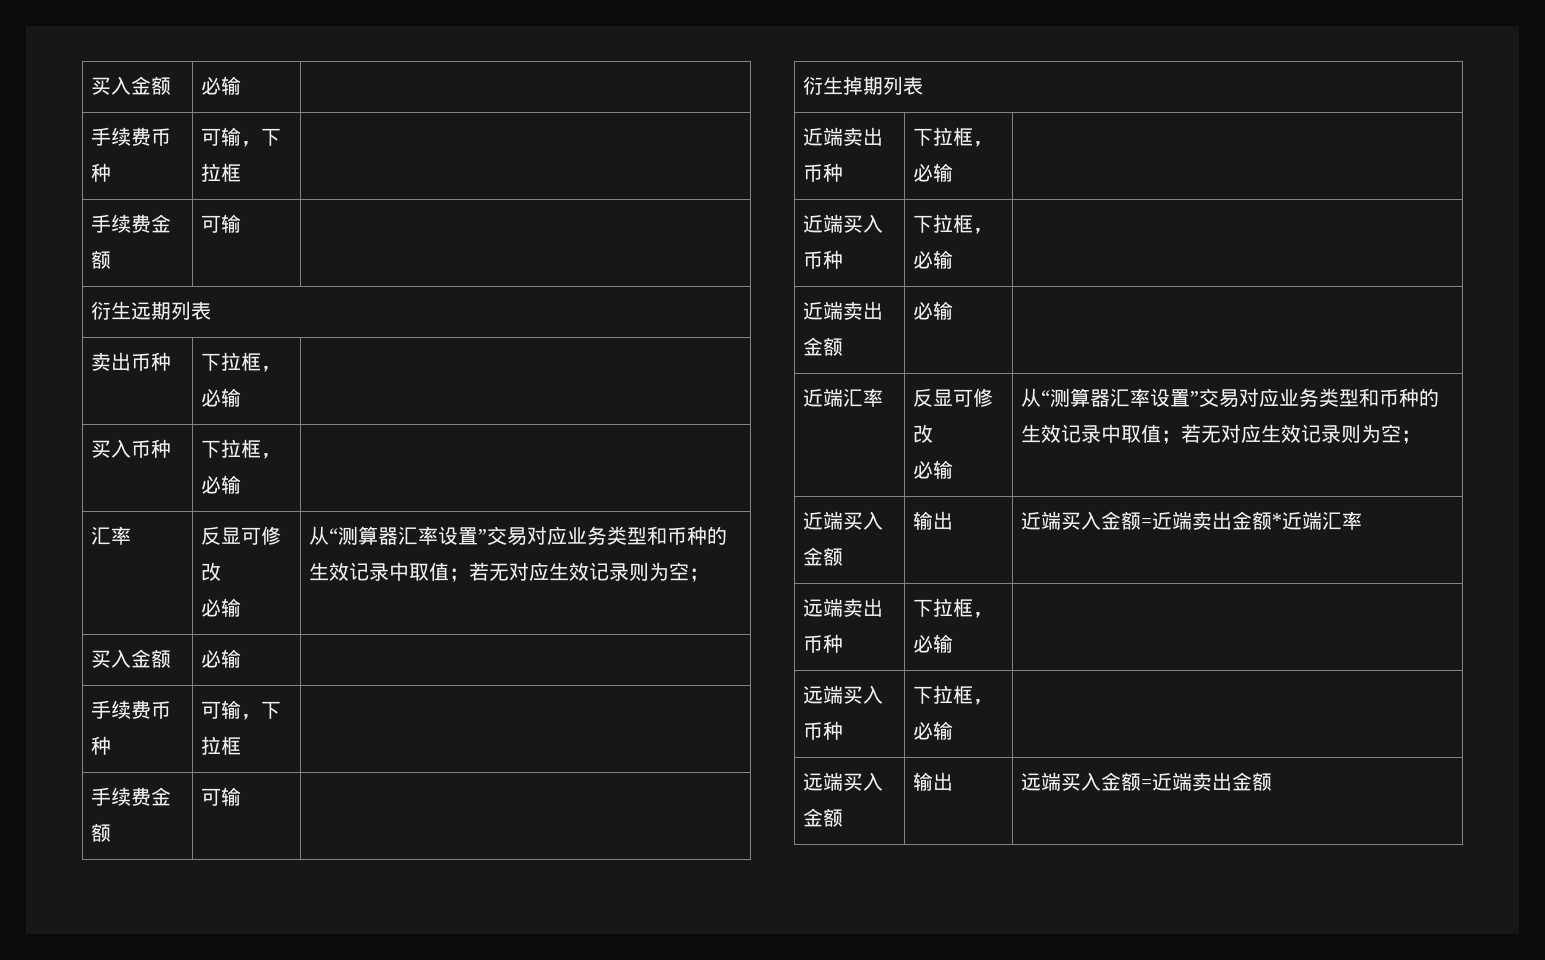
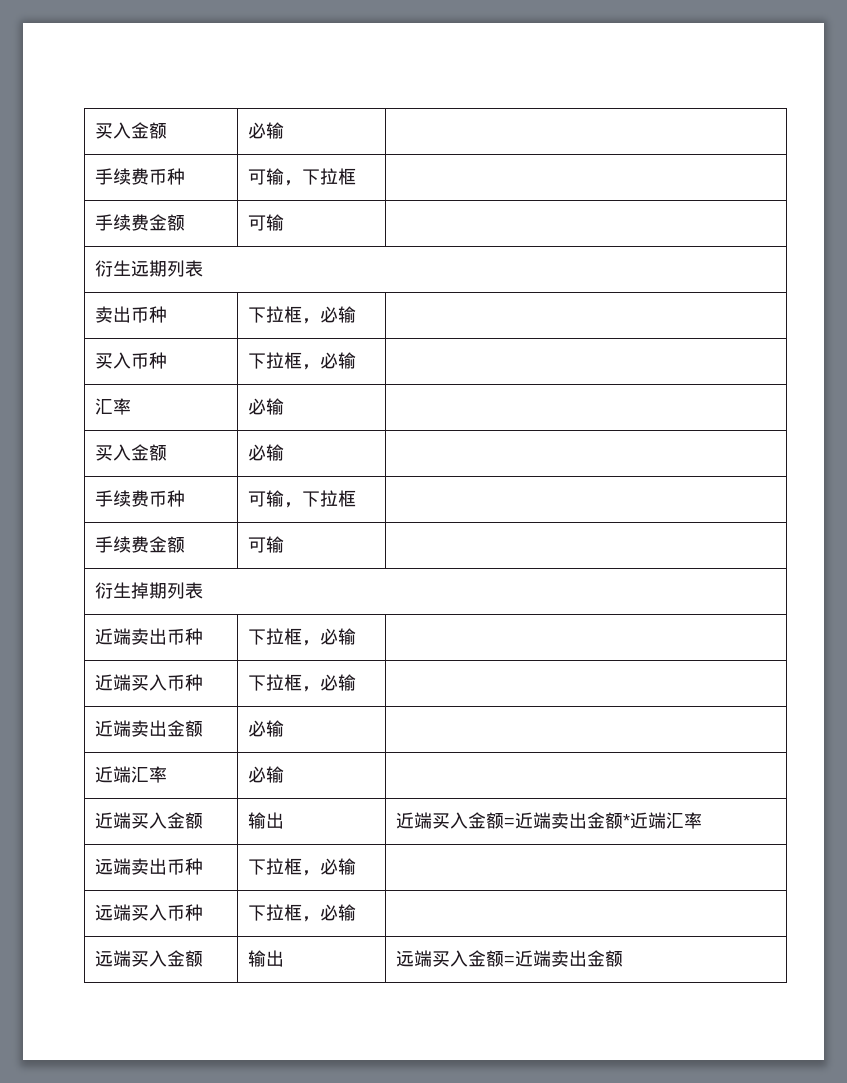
[200,526,281,545] [200,562,221,581] [200,598,241,617] [308,526,727,546] [308,562,709,582] 反显可修改 // 必输 | 从“测算器汇率设置”交易对应业务类型和币种的生效记录中取值；若无对应生效记录则为空； -> [248,398,285,415] 必输 |
[912,388,993,407] [912,424,933,443] [912,460,953,479] [1020,388,1439,408] [1020,424,1421,444] 反显可修改 // 必输 | 从“测算器汇率设置”交易对应业务类型和币种的生效记录中取值；若无对应生效记录则为空； -> [248,766,285,783] 必输 |

